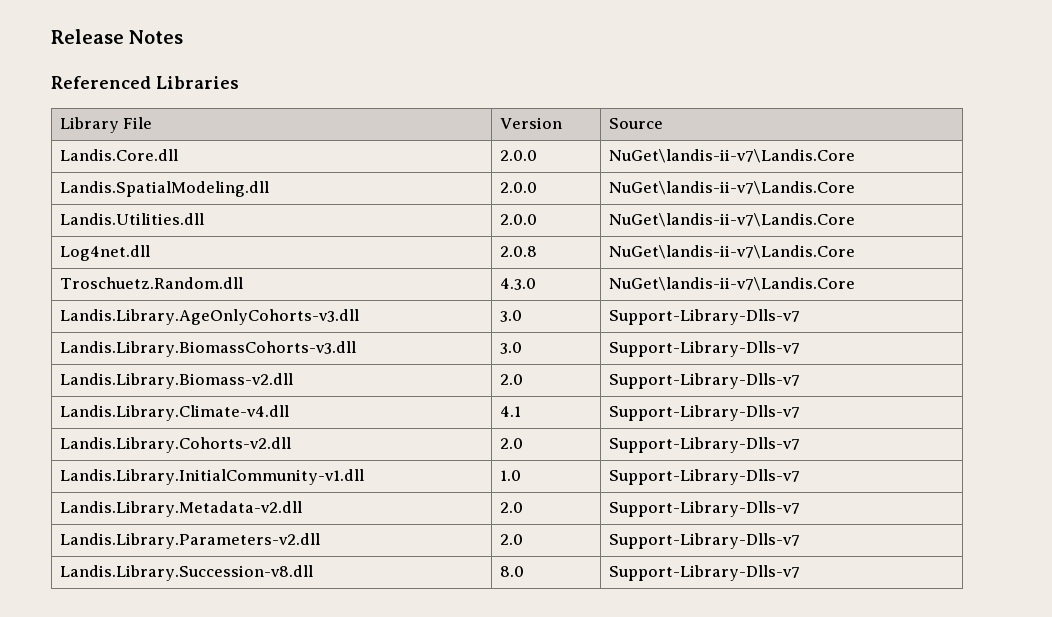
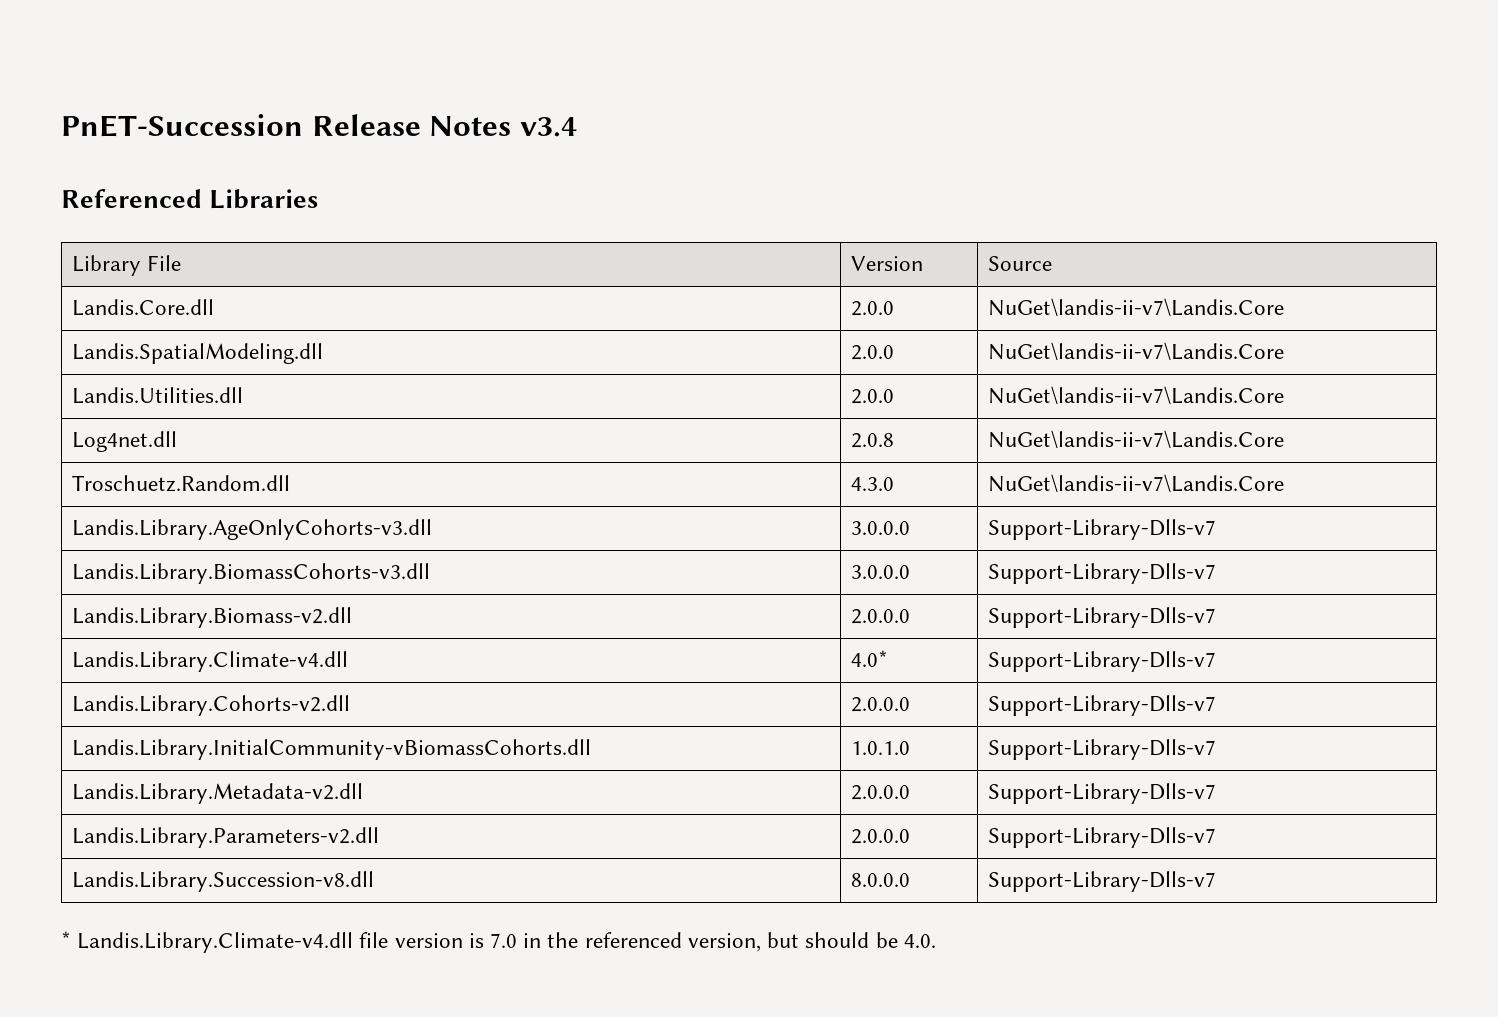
(51, 36) none -> [61,114,303,137] PnET-Succession
(184, 37) none -> [519,117,577,137] v3.4
[499,310,522,322] 3.0 -> [851,521,911,535] 3.0.0.0
[499,342,522,354] 3.0 -> [851,565,911,579] 3.0.0.0
[499,374,523,385] 2.0 -> [851,609,911,624] 2.0.0.0
[499,406,521,417] 4.1 -> [851,650,889,667] 4.0*
[499,438,523,449] [608,437,800,453] [59,469,364,485] [499,470,521,481] 2.0 | Support-Library-Dlls-v7 // Landis.Library.InitialCommunity-v1.dll | 1.0 -> [851,697,911,712] [988,695,1217,716] [72,739,592,760] [851,741,911,755] 2.0.0.0 | Support-Library-Dlls-v7 // Landis.Library.InitialCommunity-vBiomassCohorts.dll | 1.0.1.0
[499,502,523,513] 2.0 -> [851,785,911,800] 2.0.0.0
[499,534,523,545] 2.0 -> [851,829,911,844] 2.0.0.0
[499,566,524,577] [608,565,800,581] 8.0 | Support-Library-Dlls-v7 -> [851,873,911,887] [988,871,1217,892] [61,931,936,953] 8.0.0.0 | Support-Library-Dlls-v7 // * Landis.Library.Climate-v4.dll file version is 7.0 in the referenced version, but should be 4.0.

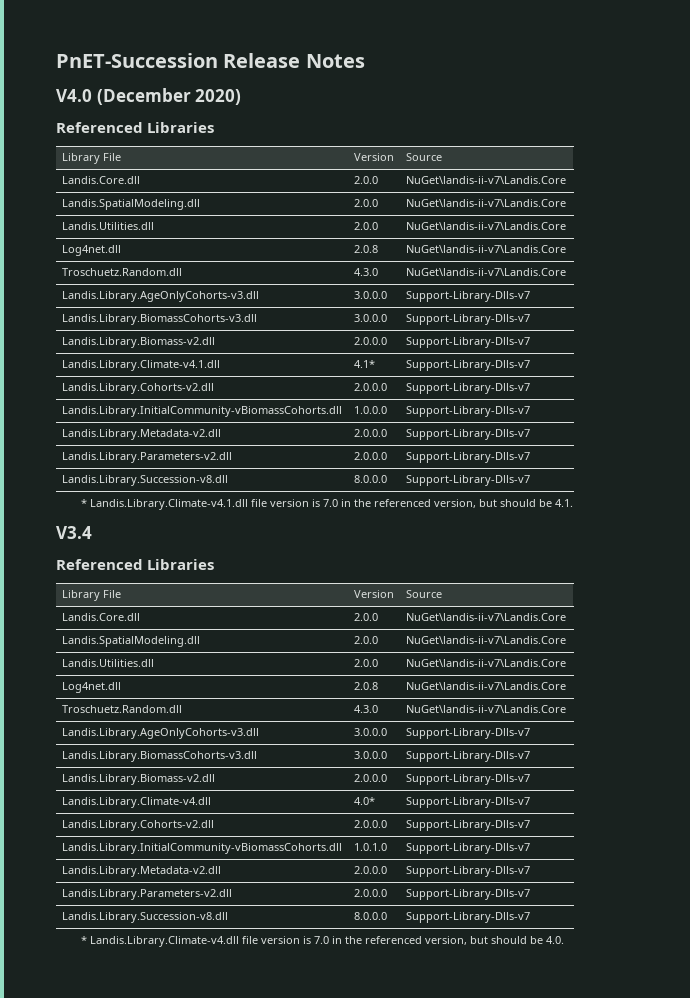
[519,117,577,137] v3.4 -> [56,88,242,105] [56,122,215,133] [61,153,121,164] [353,153,394,161] [405,153,442,161] [61,176,140,184] [353,176,378,184] [405,176,566,184] [61,199,200,210] [353,199,378,207] [405,199,566,207] [61,222,154,230] [353,222,378,230] [405,222,566,230] [61,245,121,256] [353,245,378,253] [405,245,566,253] [61,268,182,276] [353,268,378,276] [405,268,566,276] [61,291,259,302] [353,291,387,299] [405,291,530,302] [61,314,257,325] [353,314,387,322] [405,314,530,325] [61,337,215,348] [353,337,387,345] [405,337,530,348] [61,360,220,371] [353,360,375,368] [405,360,530,371] [61,383,214,394] [353,383,387,391] [405,383,530,394] [61,406,342,417] [353,406,387,414] [405,406,530,417] [61,429,221,440] [353,429,387,437] [405,429,530,440] [61,452,232,463] [353,452,387,460] [405,452,530,463] [61,475,228,486] [353,475,387,483] [405,475,530,486] [81,499,574,510] [56,526,92,539] // V4.0 (December 2020) // Referenced Libraries // Library File | Version | Source // Landis.Core.dll | 2.0.0 | NuGet\landis-ii-v7\Landis.Core // Landis.SpatialModeling.dll | 2.0.0 | NuGet\landis-ii-v7\Landis.Core // Landis.Utilities.dll | 2.0.0 | NuGet\landis-ii-v7\Landis.Core // Log4net.dll | 2.0.8 | NuGet\landis-ii-v7\Landis.Core // Troschuetz.Random.dll | 4.3.0 | NuGet\landis-ii-v7\Landis.Core // Landis.Library.AgeOnlyCohorts-v3.dll | 3.0.0.0 | Support-Library-Dlls-v7 // Landis.Library.BiomassCohorts-v3.dll | 3.0.0.0 | Support-Library-Dlls-v7 // Landis.Library.Biomass-v2.dll | 2.0.0.0 | Support-Library-Dlls-v7 // Landis.Library.Climate-v4.1.dll | 4.1* | Support-Library-Dlls-v7 // Landis.Library.Cohorts-v2.dll | 2.0.0.0 | Support-Library-Dlls-v7 // Landis.Library.InitialCommunity-vBiomassCohorts.dll | 1.0.0.0 | Support-Library-Dlls-v7 // Landis.Library.Metadata-v2.dll | 2.0.0.0 | Support-Library-Dlls-v7 // Landis.Library.Parameters-v2.dll | 2.0.0.0 | Support-Library-Dlls-v7 // Landis.Library.Succession-v8.dll | 8.0.0.0 | Support-Library-Dlls-v7 // * Landis.Library.Climate-v4.1.dll file version is 7.0 in the referenced version, but should be 4.1. // V3.4

